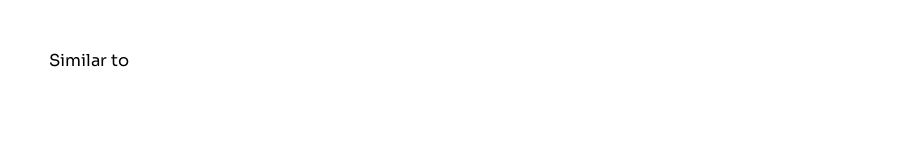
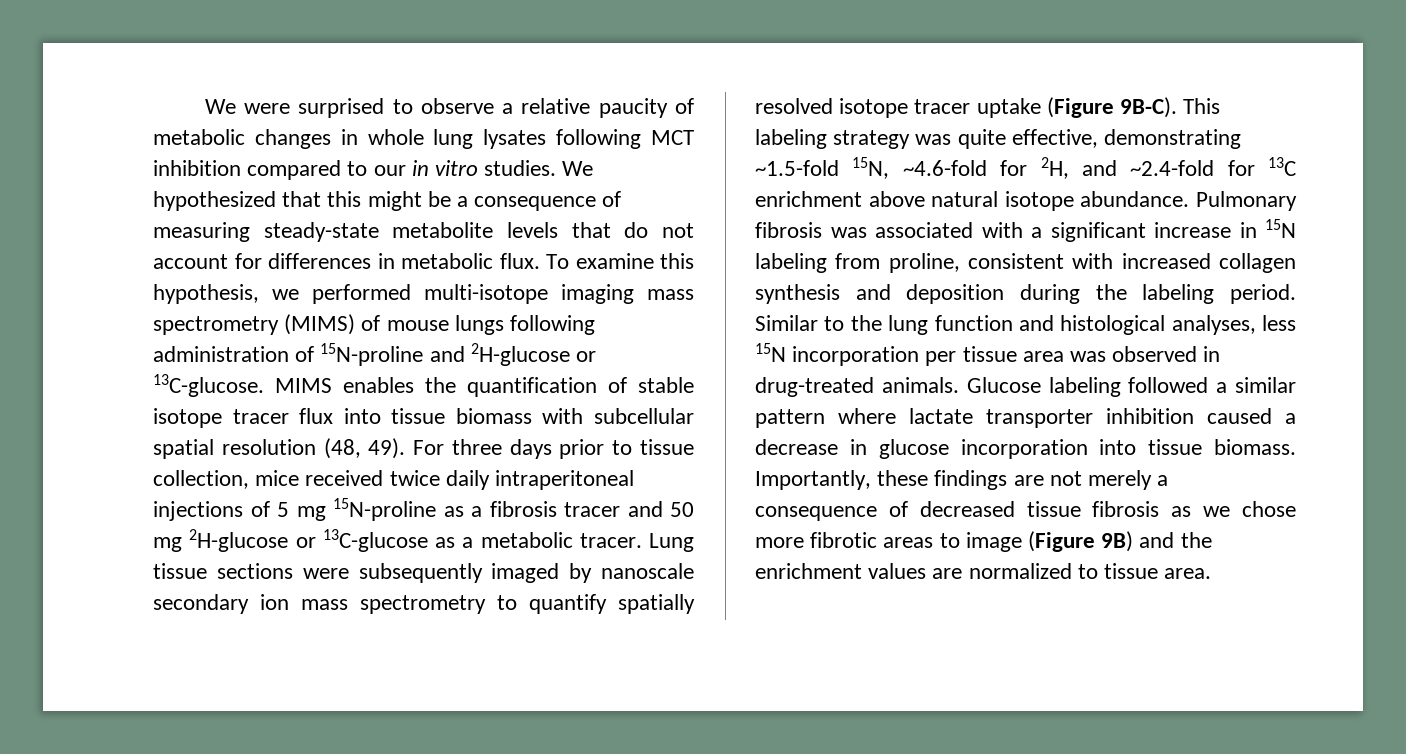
[49,53,130,67] Similar to -> [204,98,694,118] [153,129,694,149] [153,160,594,180] [153,191,622,211] [153,222,695,242] [153,253,694,269] [153,284,694,304] [153,314,596,335] [153,343,597,366] [153,374,694,397] [153,408,694,428] [153,438,694,459] [153,470,635,490] [153,498,694,521] [153,529,694,552] [153,563,694,583] [153,594,695,614] [755,97,1221,118] [755,129,1242,149] [755,157,1296,179] [755,191,1297,211] [755,219,1296,242] [755,253,1296,273] [755,284,1296,304] [755,315,1296,335] [755,343,1221,366] [755,377,1296,397] [755,408,1296,428] [755,439,1296,459] [755,470,1169,490] [755,501,1296,521] [755,531,1212,552] [755,563,1212,579] We were surprised to observe a relative paucity of metabolic changes in whole lung lysates following MCT inhibition compared to our in vitro studies. We hypothesized that this might be a consequence of measuring steady-state metabolite levels that do not account for differences in metabolic flux. To examine this hypothesis, we performed multi-isotope imaging mass spectrometry (MIMS) of mouse lungs following administration of 15N-proline and 2H-glucose or 13C-glucose. MIMS enables the quantification of stable isotope tracer flux into tissue biomass with subcellular spatial resolution (48, 49). For three days prior to tissue collection, mice received twice daily intraperitoneal injections of 5 mg 15N-proline as a fibrosis tracer and 50 mg 2H-glucose or 13C-glucose as a metabolic tracer. Lung tissue sections were subsequently imaged by nanoscale secondary ion mass spectrometry to quantify spatially resolved isotope tracer uptake (Figure 9B-C). This labeling strategy was quite effective, demonstrating ~1.5-fold 15N, ~4.6-fold for 2H, and ~2.4-fold for 13C enrichment above natural isotope abundance. Pulmonary fibrosis was associated with a significant increase in 15N labeling from proline, consistent with increased collagen synthesis and deposition during the labeling period. Similar to the lung function and histological analyses, less 15N incorporation per tissue area was observed in drug-treated animals. Glucose labeling followed a similar pattern where lactate transporter inhibition caused a decrease in glucose incorporation into tissue biomass. Importantly, these findings are not merely a consequence of decreased tissue fibrosis as we chose more fibrotic areas to image (Figure 9B) and the enrichment values are normalized to tissue area.

